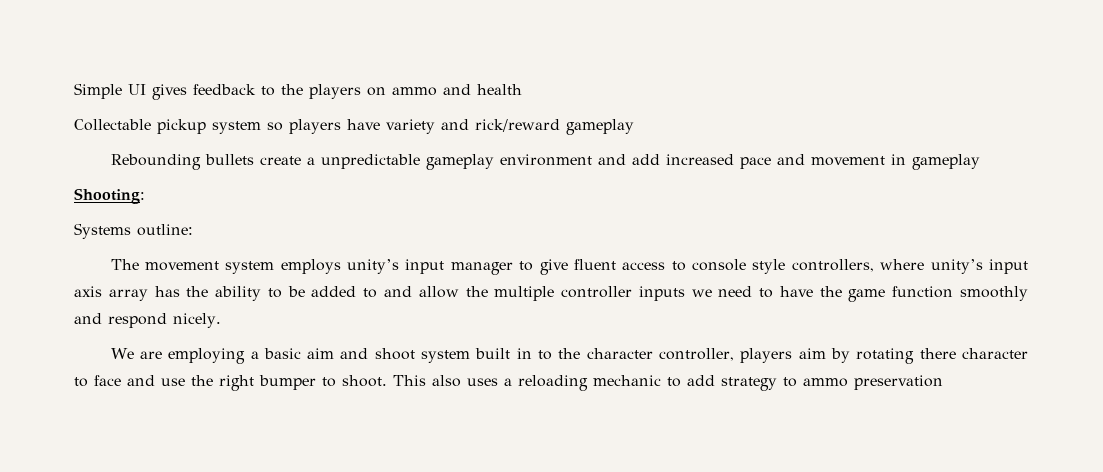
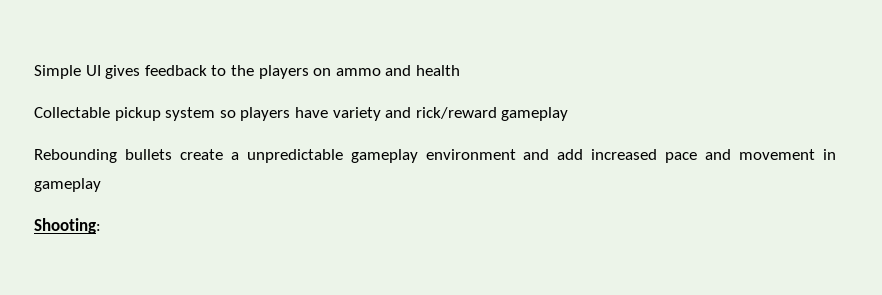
[74,223,193,239] [110,259,1028,275] [74,286,1028,302] [74,313,221,328] [110,348,1029,364] [74,375,943,391] // Systems outline: // The movement system employs unity’s input manager to give fluent access to console style controllers, where unity’s input axis array has the ability to be added to and allow the multiple controller inputs we need to have the game function smoothly and respond nicely. // We are employing a basic aim and shoot system built in to the character controller, players aim by rotating there character to face and use the right bumper to shoot. This also uses a reloading mechanic to add strategy to ammo preservation -> (101, 226) none

